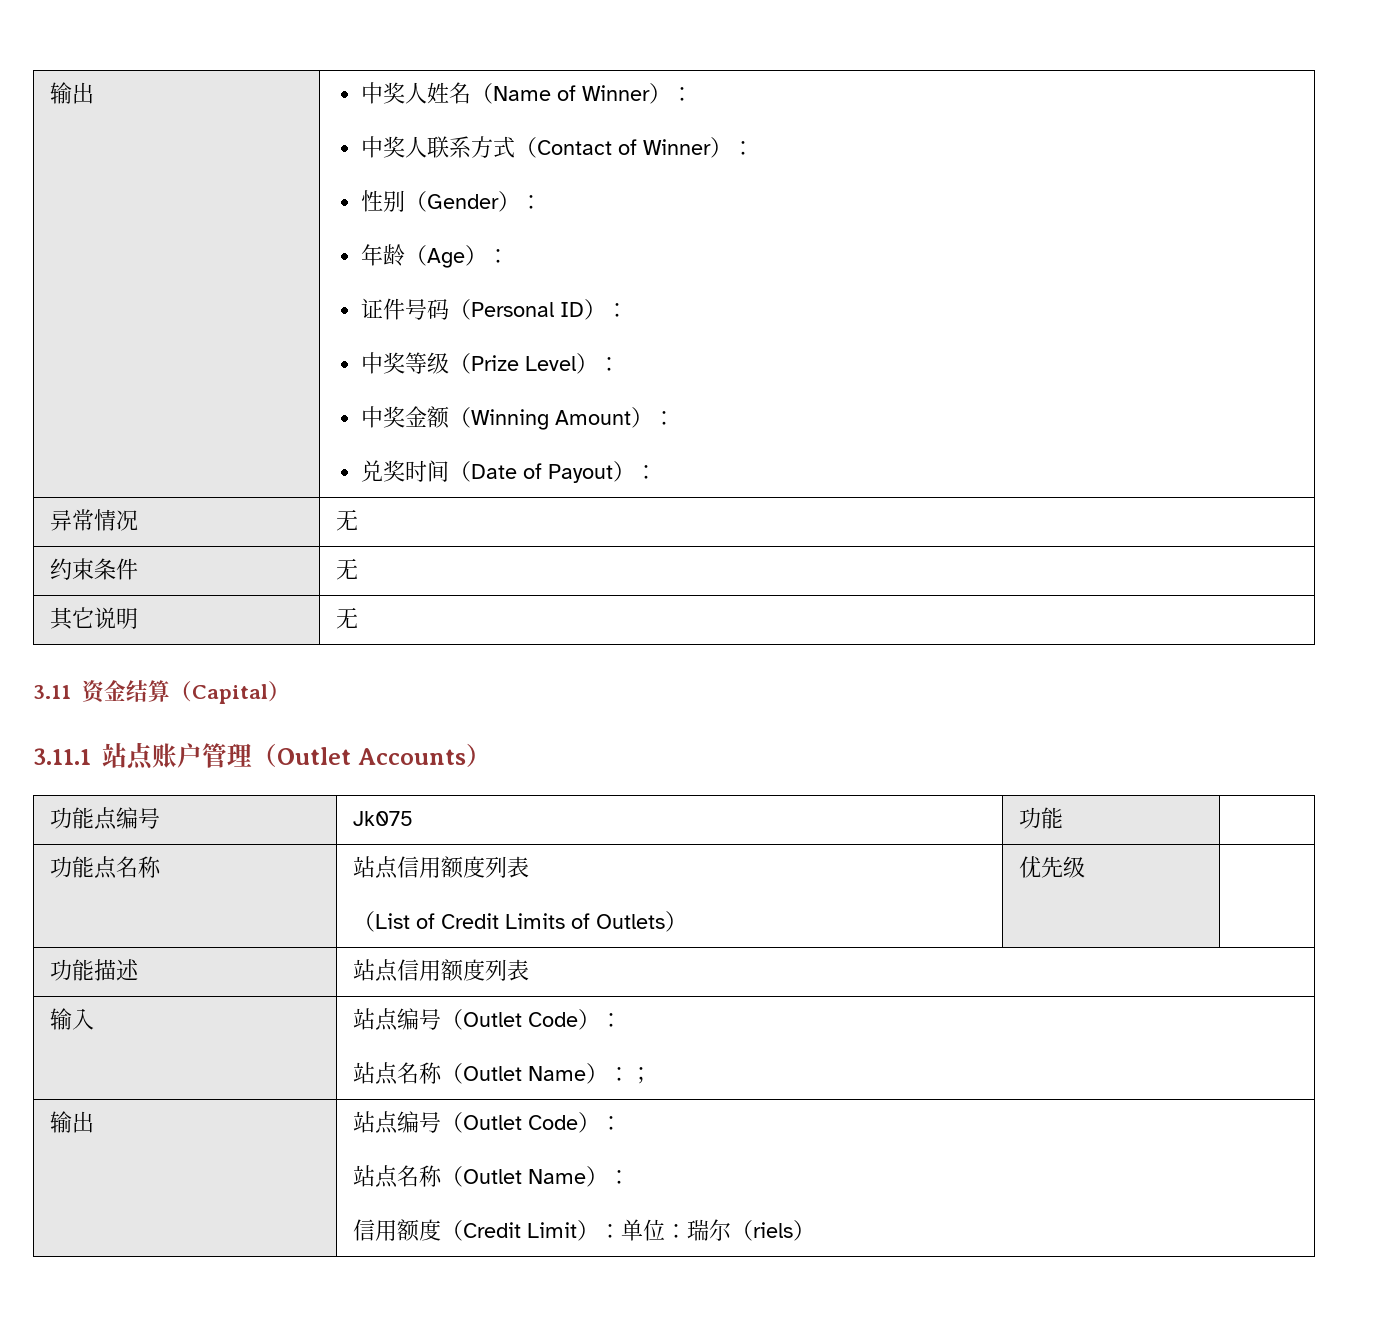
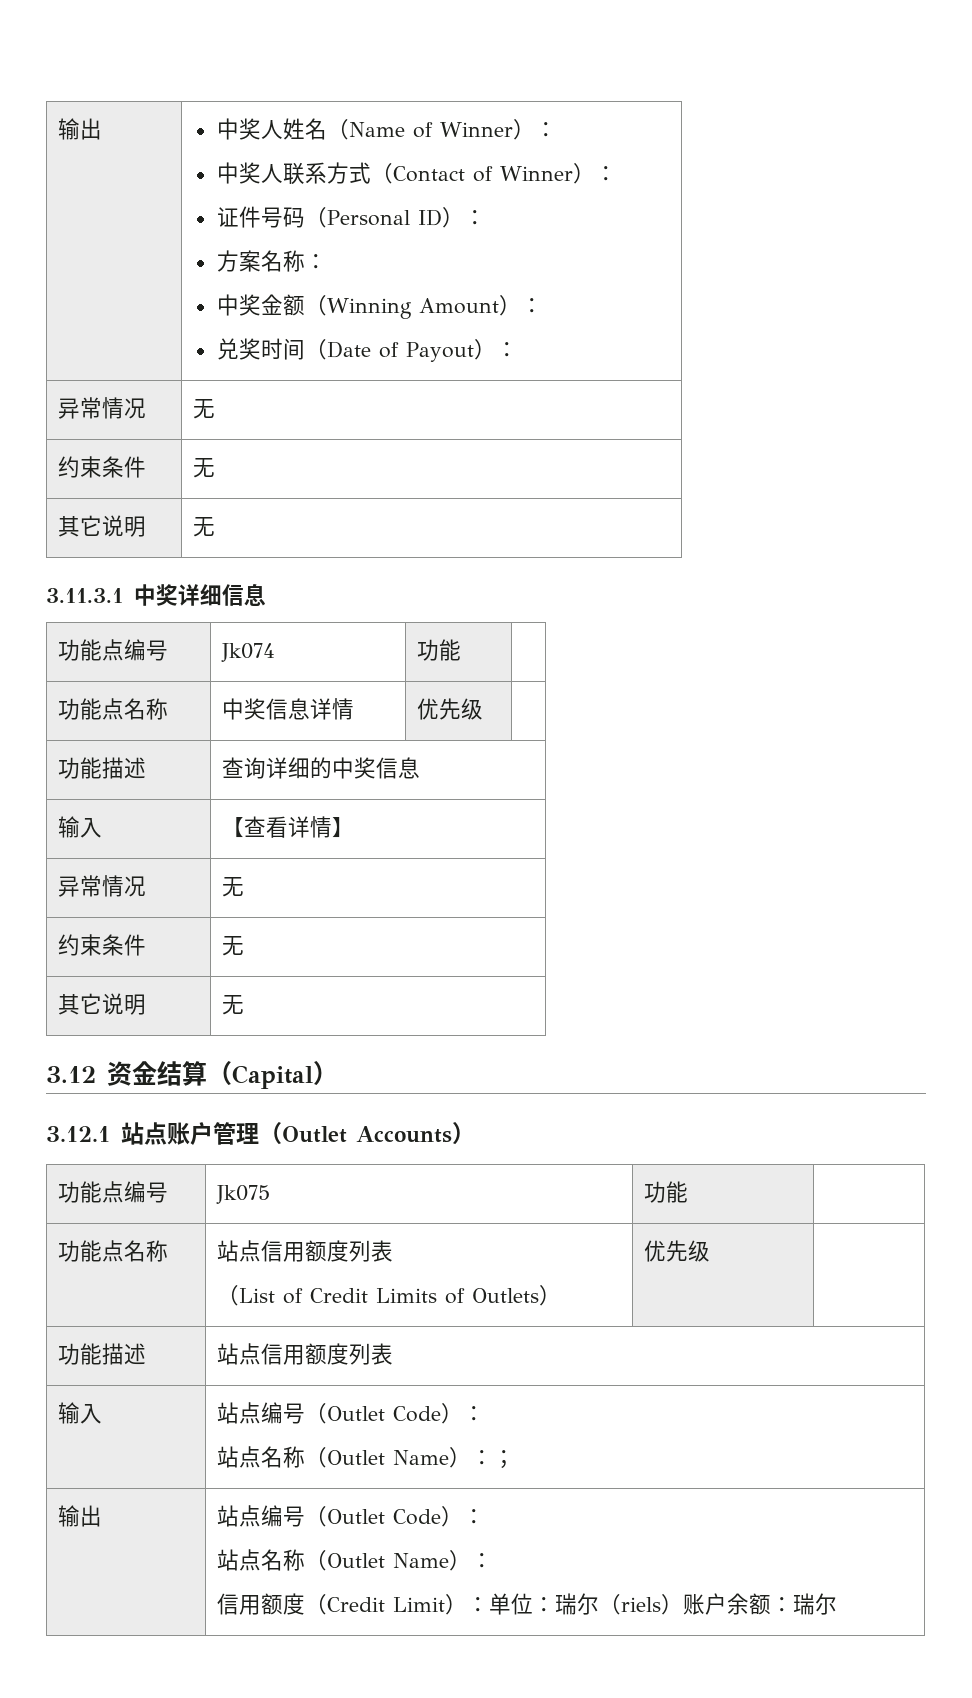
[360,190,542,212] [360,244,509,268] // 性别（Gender）： // 年龄（Age）： -> (617, 173) none
[360,352,598,374] 中奖等级（Prize Level） -> [216,250,305,272] 方案名称
[33,685,71,699] 3.11 -> [46,583,266,606] [57,639,168,661] [220,643,275,662] [416,639,461,661] [57,698,168,720] [221,698,354,720] [416,698,483,720] [57,757,146,779] [221,757,420,779] [57,816,102,838] [221,816,354,838] [57,875,146,897] [221,877,244,897] [57,934,146,956] [221,936,244,956] [57,993,146,1015] [221,995,244,1015] [46,1066,96,1083] 3.11.3.1中奖详细信息 // 功能点编号 | Jk074 | 功能 | // 功能点名称 | 中奖信息详情 | 优先级 | // 功能描述 | 查询详细的中奖信息 // 输入 | 【查看详情】 // 异常情况 | 无 // 约束条件 | 无 // 其它说明 | 无 // 3.12
[33,748,91,765] 3.11.1 -> [46,1126,110,1142] 3.12.1
(816, 1230) none -> [682,1593,837,1615] 账户余额：瑞尔

